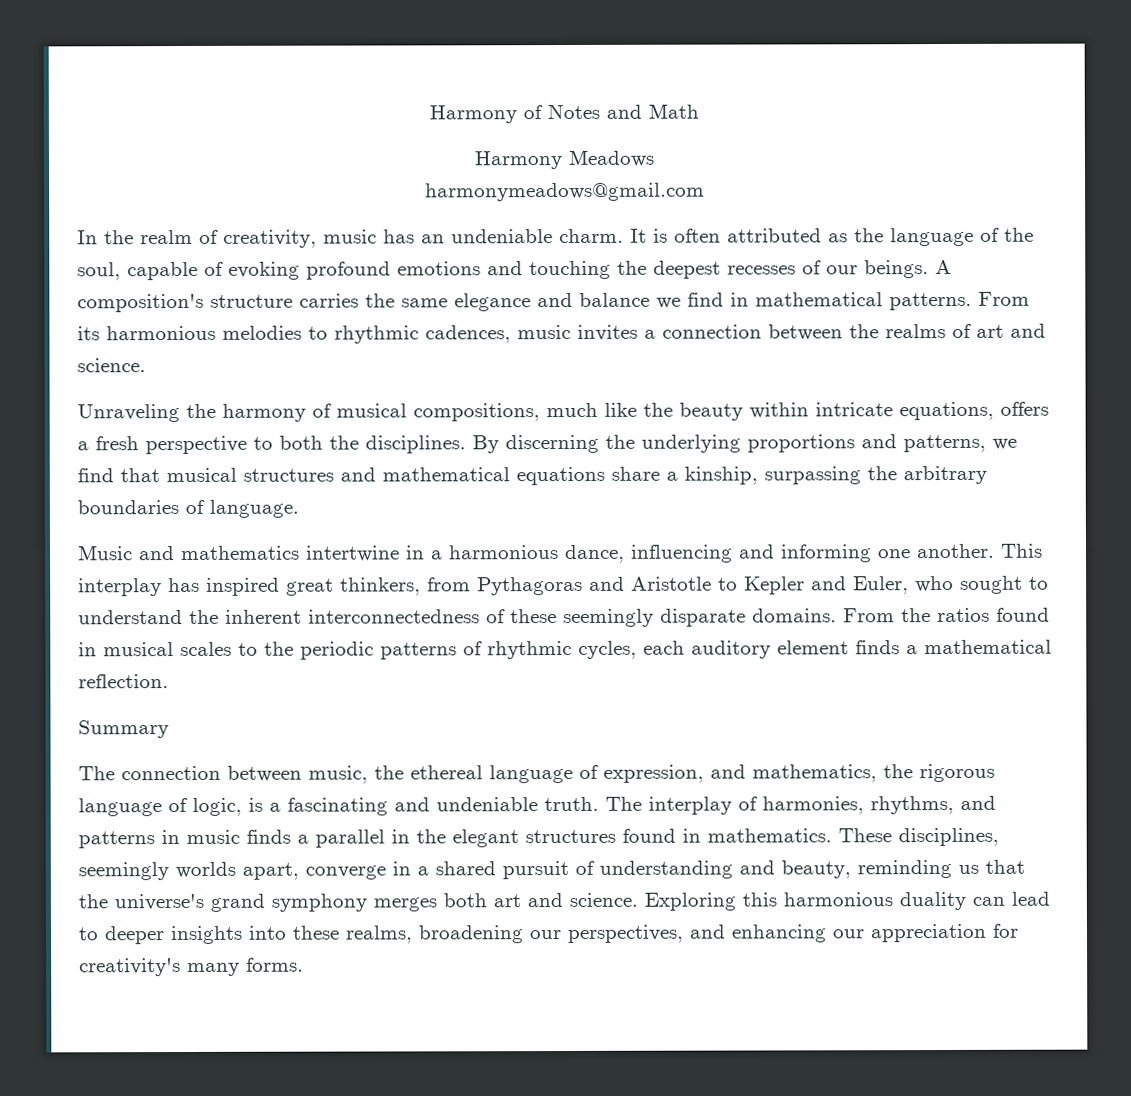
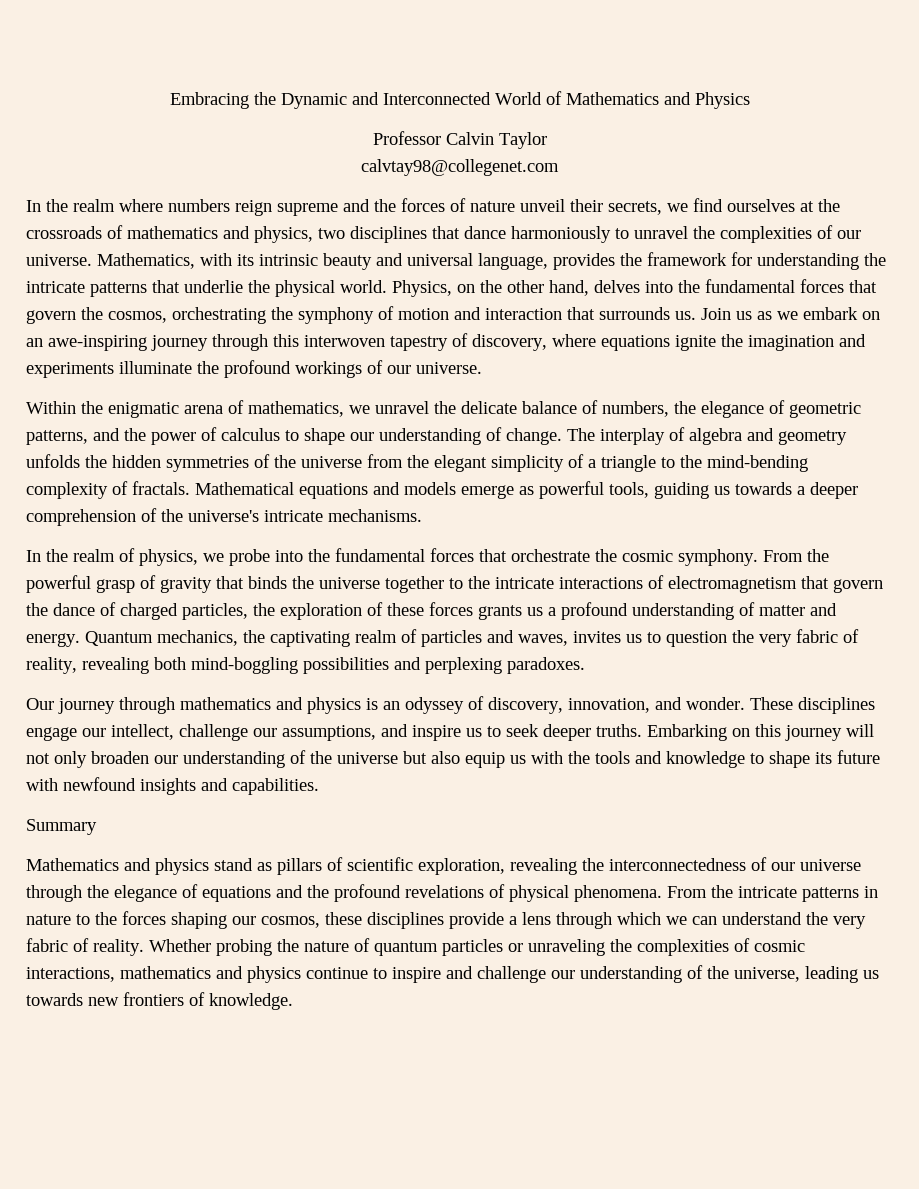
[429,103,699,124] [474,149,655,170] [425,182,705,202] [77,227,1034,248] [77,259,952,281] [77,291,1030,313] [77,323,1046,344] [77,358,146,373] [77,401,1049,423] [77,434,1017,455] [77,465,987,486] [77,499,299,518] [77,543,1043,564] [78,575,1049,597] [78,607,1050,628] [78,639,1052,660] [78,674,169,689] [78,720,169,739] [78,763,995,784] [78,795,996,817] [78,827,999,849] [78,859,1025,881] [78,891,1050,912] [78,923,1019,945] [79,957,304,977] Harmony of Notes and Math // Harmony Meadows // harmonymeadows@gmail.com // In the realm of creativity, music has an undeniable charm. It is often attributed as the language of the soul, capable of evoking profound emotions and touching the deepest recesses of our beings. A composition's structure carries the same elegance and balance we find in mathematical patterns. From its harmonious melodies to rhythmic cadences, music invites a connection between the realms of art and science. // Unraveling the harmony of musical compositions, much like the beauty within intricate equations, offers a fresh perspective to both the disciplines. By discerning the underlying proportions and patterns, we find that musical structures and mathematical equations share a kinship, surpassing the arbitrary boundaries of language. // Music and mathematics intertwine in a harmonious dance, influencing and informing one another. This interplay has inspired great thinkers, from Pythagoras and Aristotle to Kepler and Euler, who sought to understand the inherent interconnectedness of these seemingly disparate domains. From the ratios found in musical scales to the periodic patterns of rhythmic cycles, each auditory element finds a mathematical reflection. // Summary // The connection between music, the ethereal language of expression, and mathematics, the rigorous language of logic, is a fascinating and undeniable truth. The interplay of harmonies, rhythms, and patterns in music finds a parallel in the elegant structures found in mathematics. These disciplines, seemingly worlds apart, converge in a shared pursuit of understanding and beauty, reminding us that the universe's grand symphony merges both art and science. Exploring this harmonious duality can lead to deeper insights into these realms, broadening our perspectives, and enhancing our appreciation for creativity's many forms. -> [169,91,750,109] [372,131,547,149] [361,159,559,176] [26,198,840,216] [26,225,861,243] [26,252,886,270] [26,279,877,297] [26,306,880,324] [26,333,866,351] [26,360,482,378] [26,400,861,418] [26,427,847,445] [26,454,808,472] [26,481,858,499] [26,508,422,526] [26,548,829,566] [26,575,883,593] [26,602,837,620] [26,629,859,647] [26,657,585,674] [26,696,875,714] [26,724,874,741] [26,750,880,768] [26,777,319,795] [26,819,97,835] [26,857,861,875] [26,884,878,902] [26,911,866,929] [26,938,805,956] [26,965,879,983] [26,992,293,1010] Embracing the Dynamic and Interconnected World of Mathematics and Physics // Professor Calvin Taylor // calvtay98@collegenet.com // In the realm where numbers reign supreme and the forces of nature unveil their secrets, we find ourselves at the crossroads of mathematics and physics, two disciplines that dance harmoniously to unravel the complexities of our universe. Mathematics, with its intrinsic beauty and universal language, provides the framework for understanding the intricate patterns that underlie the physical world. Physics, on the other hand, delves into the fundamental forces that govern the cosmos, orchestrating the symphony of motion and interaction that surrounds us. Join us as we embark on an awe-inspiring journey through this interwoven tapestry of discovery, where equations ignite the imagination and experiments illuminate the profound workings of our universe. // Within the enigmatic arena of mathematics, we unravel the delicate balance of numbers, the elegance of geometric patterns, and the power of calculus to shape our understanding of change. The interplay of algebra and geometry unfolds the hidden symmetries of the universe from the elegant simplicity of a triangle to the mind-bending complexity of fractals. Mathematical equations and models emerge as powerful tools, guiding us towards a deeper comprehension of the universe's intricate mechanisms. // In the realm of physics, we probe into the fundamental forces that orchestrate the cosmic symphony. From the powerful grasp of gravity that binds the universe together to the intricate interactions of electromagnetism that govern the dance of charged particles, the exploration of these forces grants us a profound understanding of matter and energy. Quantum mechanics, the captivating realm of particles and waves, invites us to question the very fabric of reality, revealing both mind-boggling possibilities and perplexing paradoxes. // Our journey through mathematics and physics is an odyssey of discovery, innovation, and wonder. These disciplines engage our intellect, challenge our assumptions, and inspire us to seek deeper truths. Embarking on this journey will not only broaden our understanding of the universe but also equip us with the tools and knowledge to shape its future with newfound insights and capabilities. // Summary // Mathematics and physics stand as pillars of scientific exploration, revealing the interconnectedness of our universe through the elegance of equations and the profound revelations of physical phenomena. From the intricate patterns in nature to the forces shaping our cosmos, these disciplines provide a lens through which we can understand the very fabric of reality. Whether probing the nature of quantum particles or unraveling the complexities of cosmic interactions, mathematics and physics continue to inspire and challenge our understanding of the universe, leading us towards new frontiers of knowledge.

